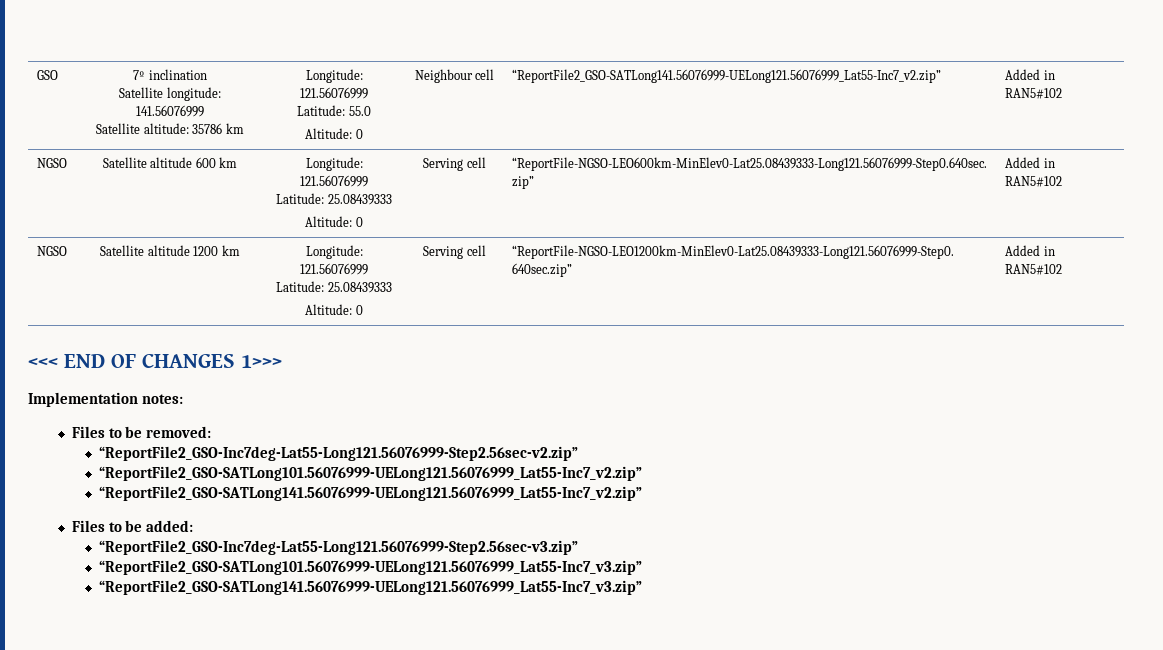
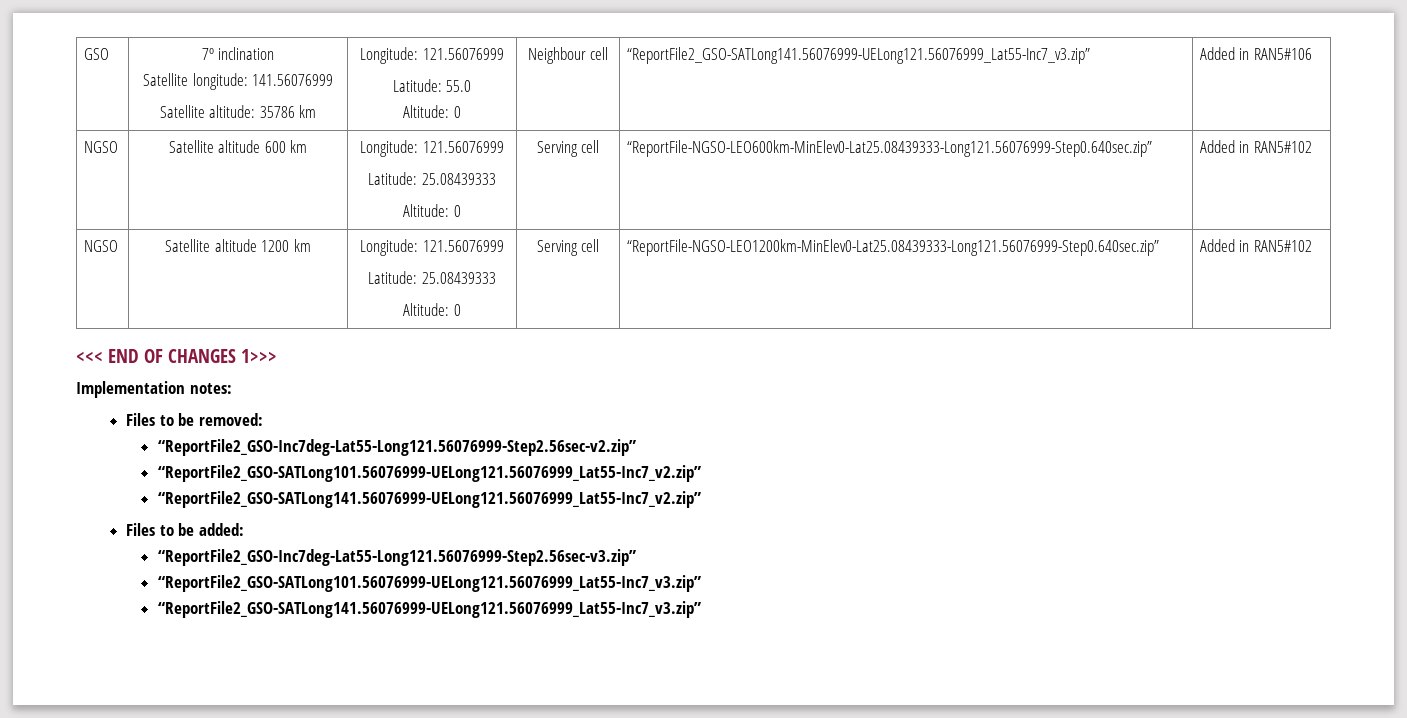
[512,69,942,83] [1005,69,1055,80] [1005,88,1063,99] “ReportFile2_GSO-SATLong141.56076999-UELong121.56076999_Lat55-Inc7_v2.zip” | Added in RAN5#102 -> [626,47,1090,64] [1199,47,1312,60] “ReportFile2_GSO-SATLong141.56076999-UELong121.56076999_Lat55-Inc7_v3.zip” | Added in RAN5#106

